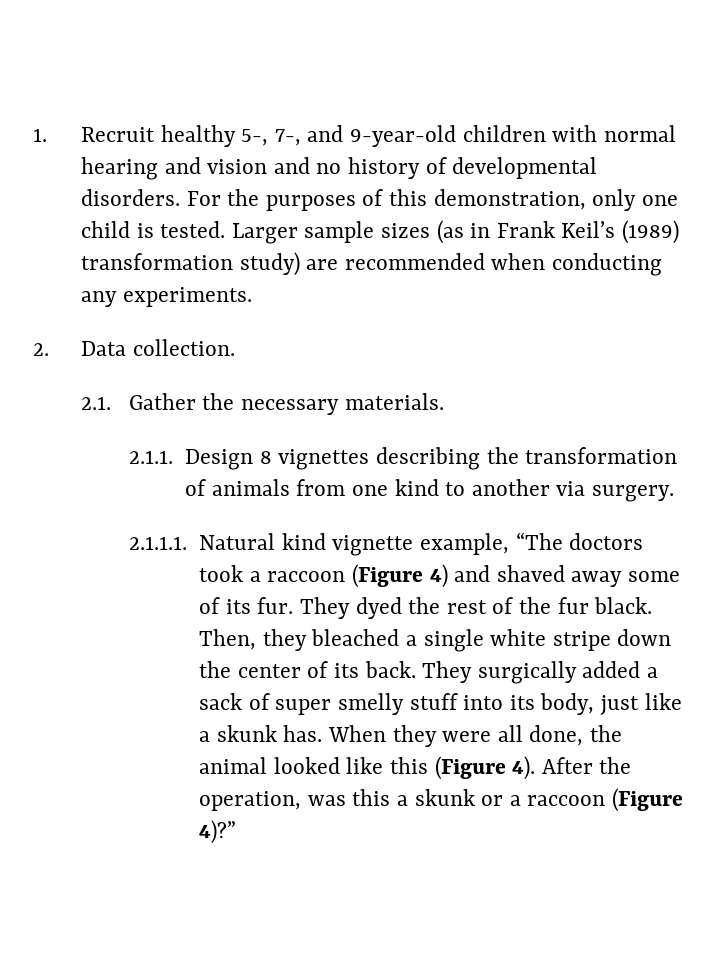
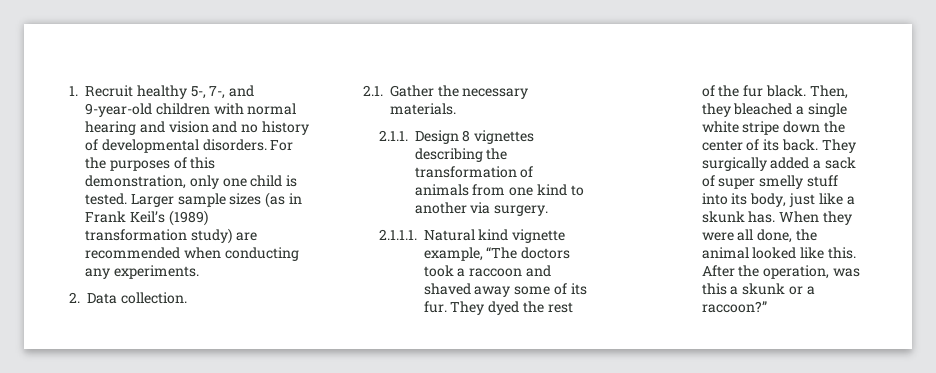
[351,564,448,588] (Figure 4) -> (523, 272) none
[389,756,536,780] this (Figure 4). -> [827,247,856,259] this.
[527,788,683,812] [199,820,237,844] raccoon (Figure 4)?” -> [701,301,767,313] raccoon?”

